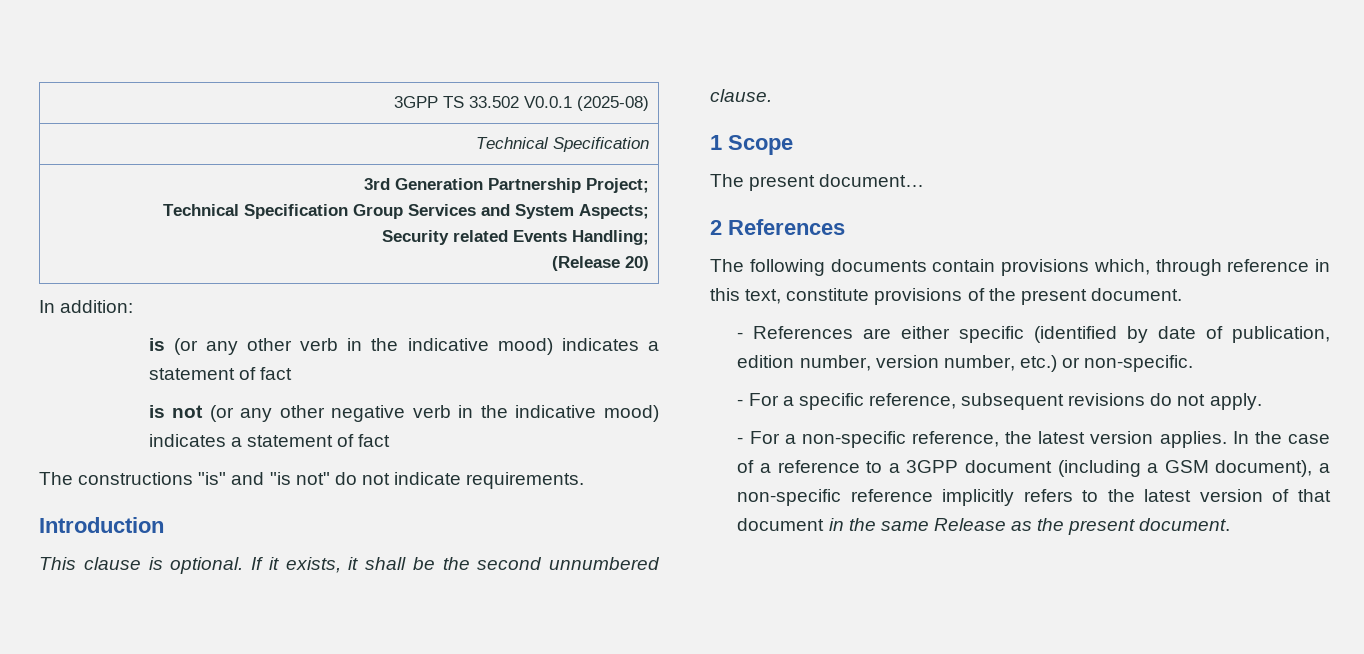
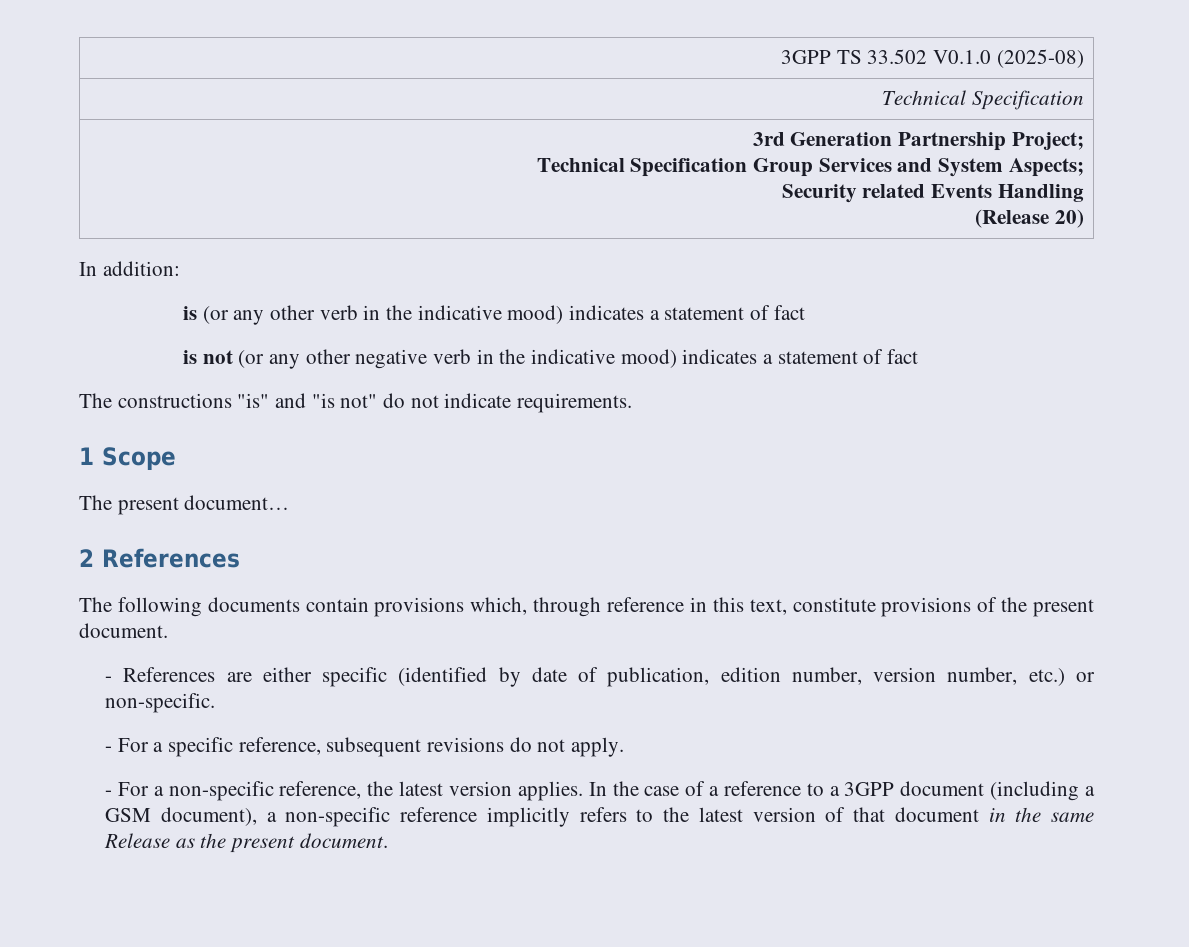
[523,96,572,108] V0.0.1 -> [932,50,991,64] V0.1.0
[571,230,649,245] Handling; -> [997,184,1084,202] Handling
[39,517,164,533] [39,557,660,574] [710,89,772,102] // Introduction // This clause is optional. If it exists, it shall be the second unnumbered clause. -> (633, 403) none

